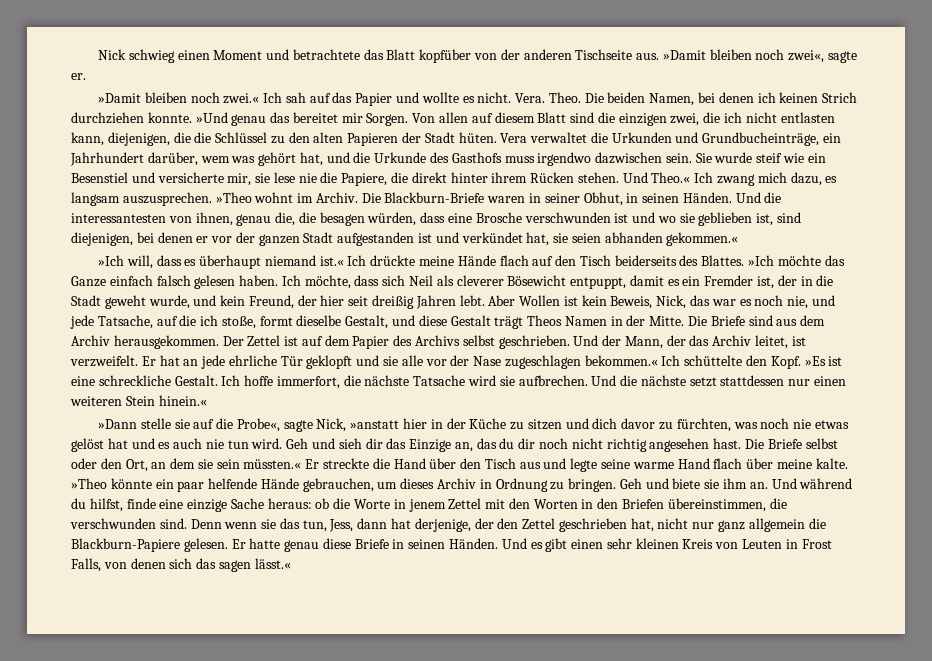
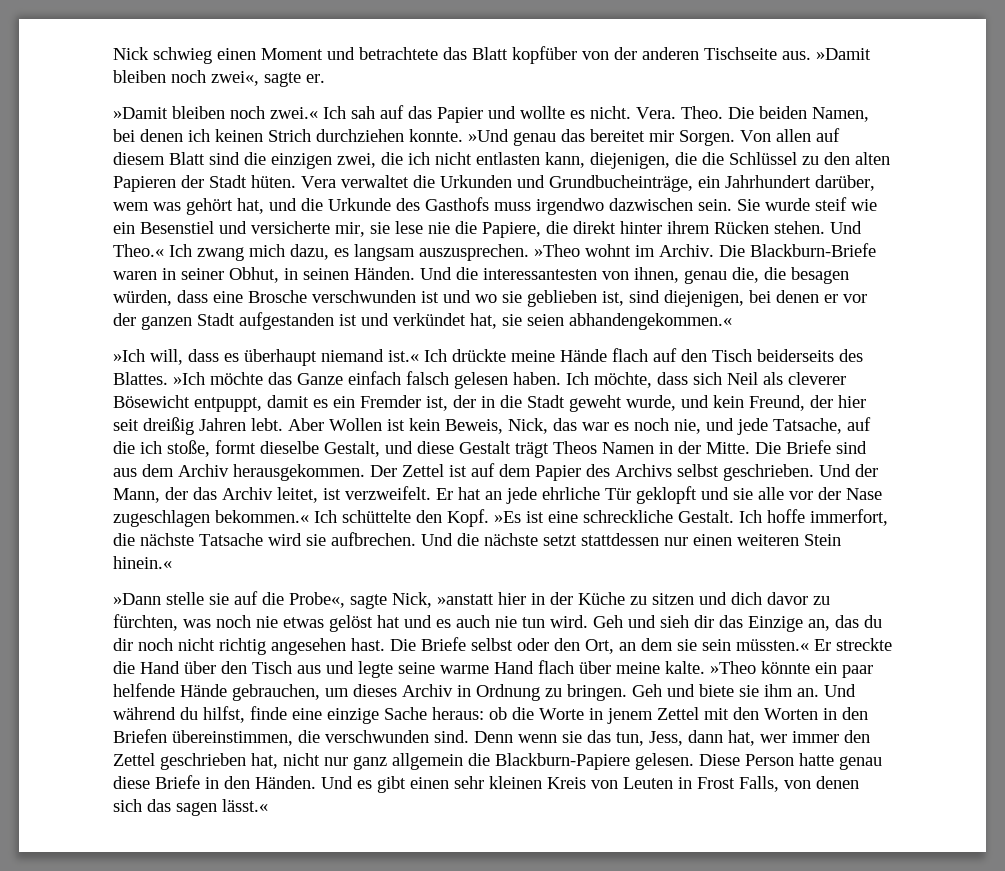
[604,232,739,246] abhanden gekommen.« -> [569,313,732,330] abhandengekommen.«
[391,518,494,532] hat derjenige, der -> [728,730,839,746] hat, wer immer
[231,539,246,549] Er -> [699,754,794,766] Diese Person
[408,539,446,549] seinen -> [224,776,250,789] den

